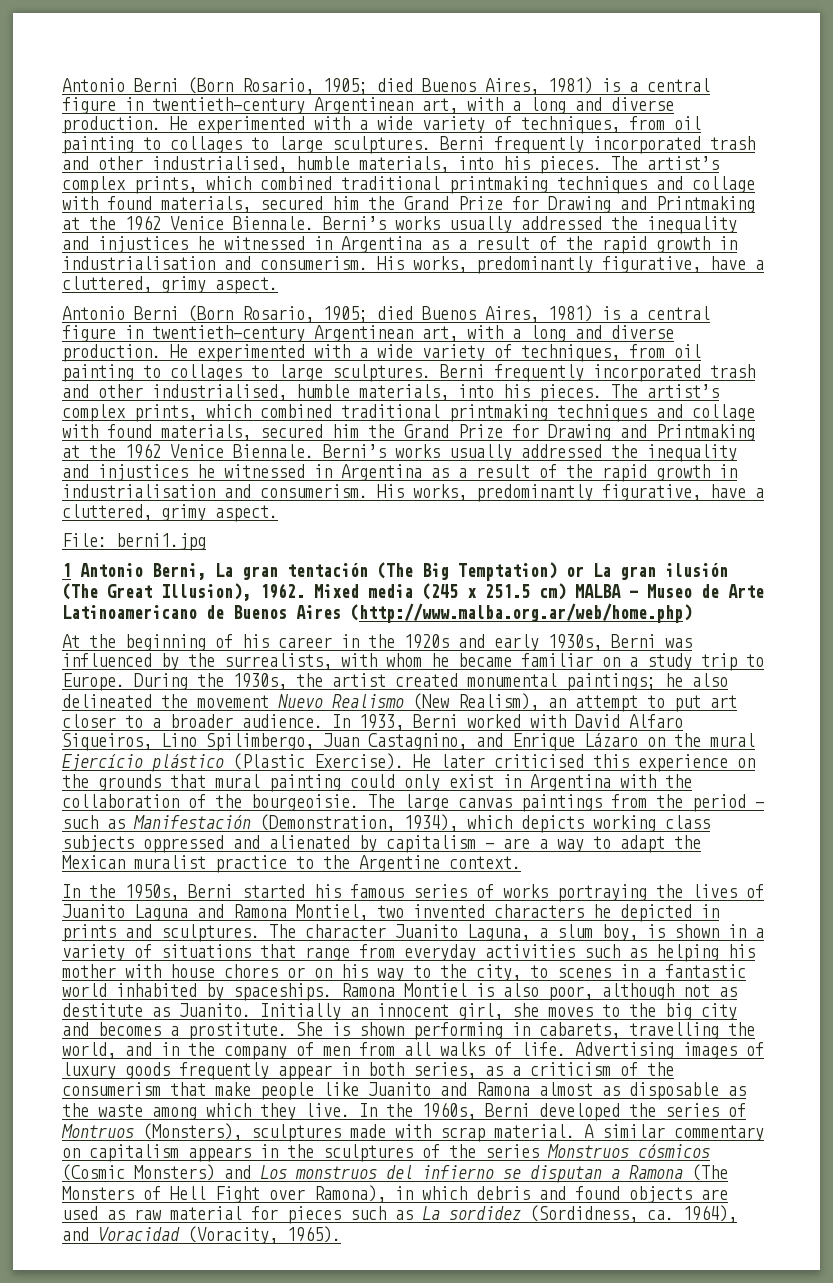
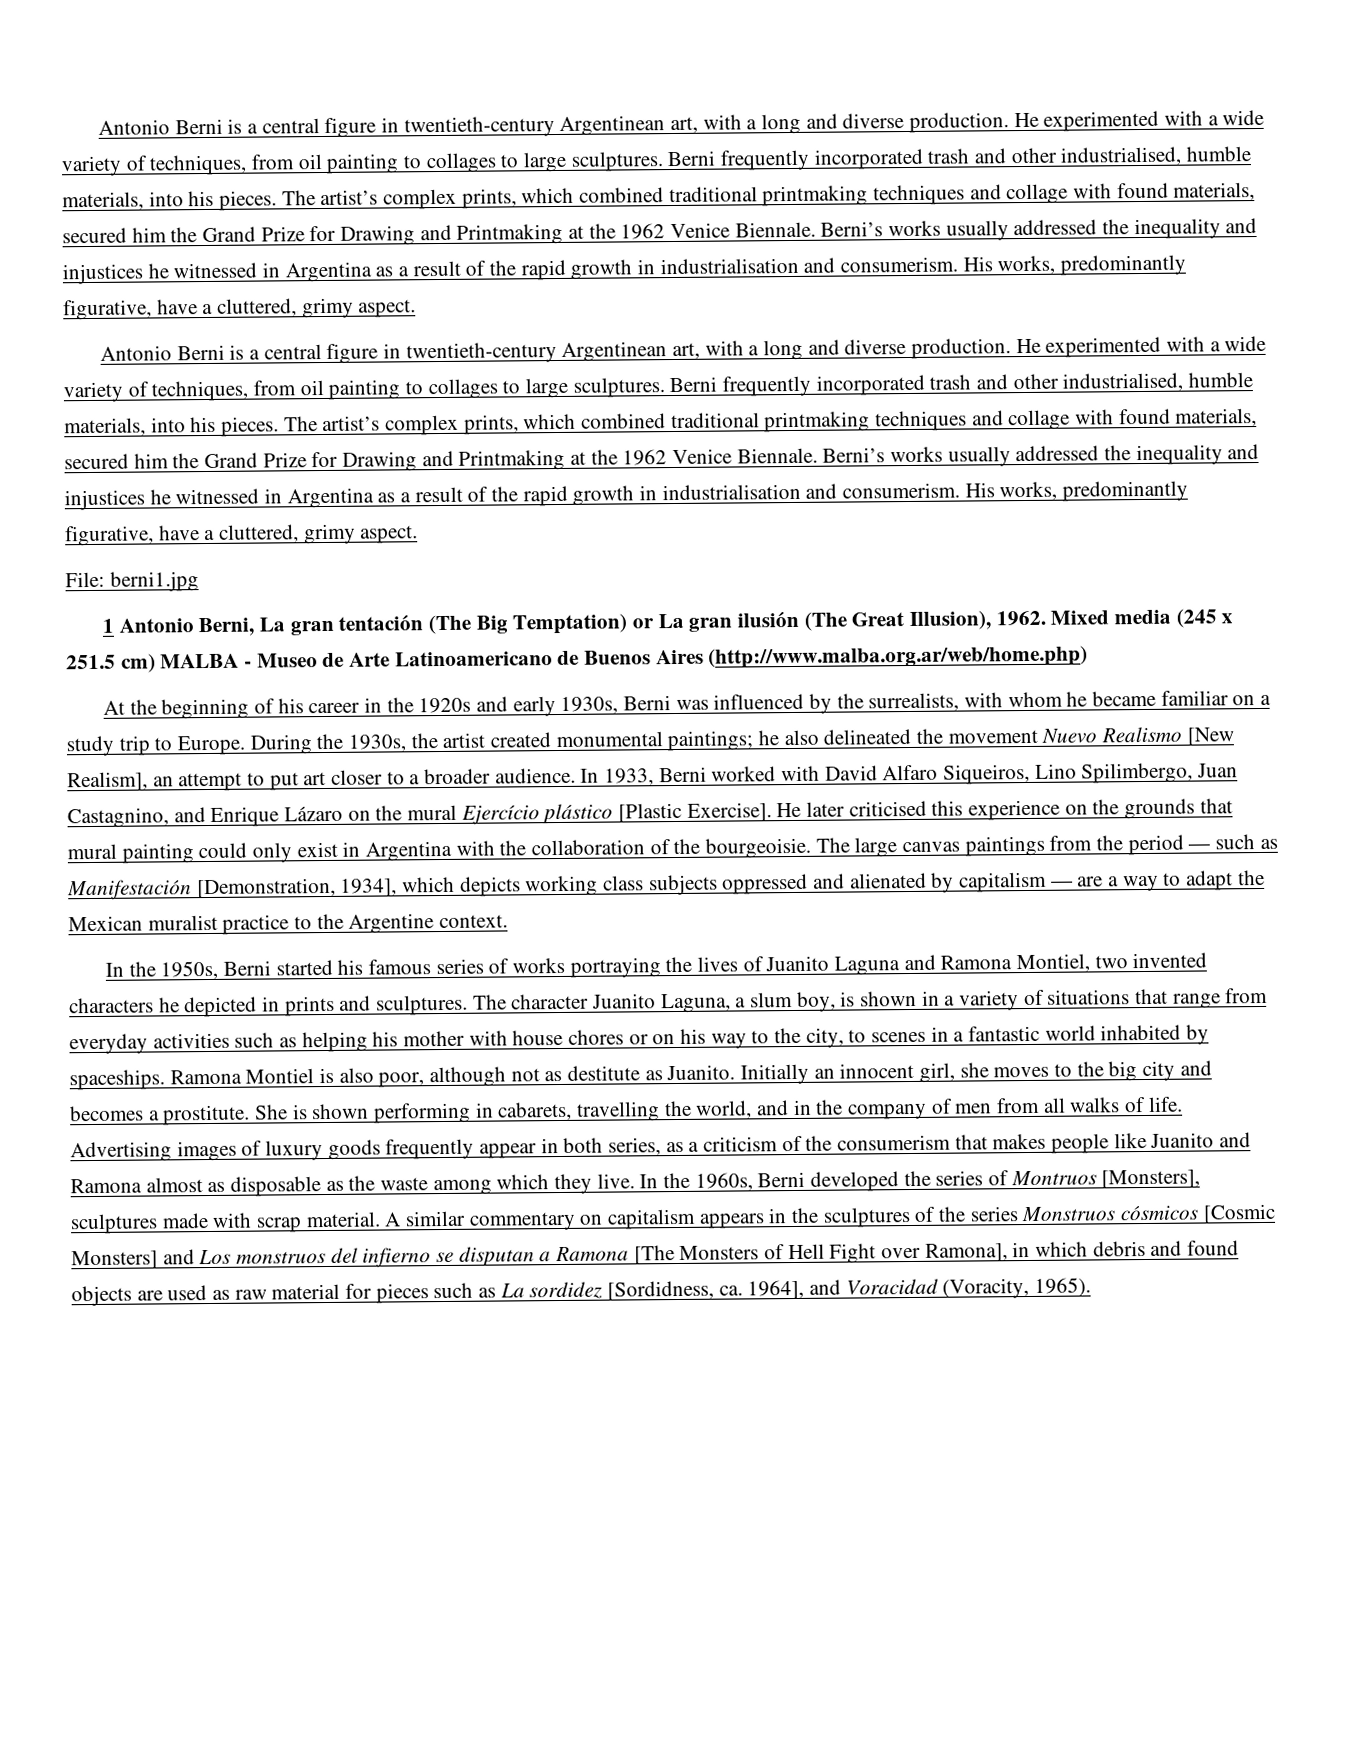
[62,77,593,95] Antonio Berni (Born Rosario, 1905; died Buenos Aires, 1981) -> [98,118,223,135] Antonio Berni
[188,305,593,323] (Born Rosario, 1905; died Buenos Aires, 1981) -> (225, 352) none
[413,693,539,711] (New Realism), -> [1186,727,1234,746] [67,771,148,792] [New Realism],
[233,753,404,770] (Plastic Exercise). -> [618,802,772,823] [Plastic Exercise].
[260,814,458,832] (Demonstration, 1934), -> [196,877,398,899] [Demonstration, 1934],
[215,1082,251,1096] make -> [992,1133,1047,1150] makes
[143,1123,242,1141] (Monsters), -> [1101,1169,1201,1189] [Monsters],
[62,1164,215,1181] (Cosmic Monsters) -> [1202,1203,1276,1224] [71,1250,158,1270] [Cosmic Monsters]
[692,1164,728,1181] (The -> [633,1245,675,1265] [The
[314,1185,386,1203] Ramona), -> [924,1243,1008,1262] Ramona],
[530,1205,737,1223] (Sordidness, ca. 1964), -> [607,1279,805,1301] [Sordidness, ca. 1964],

